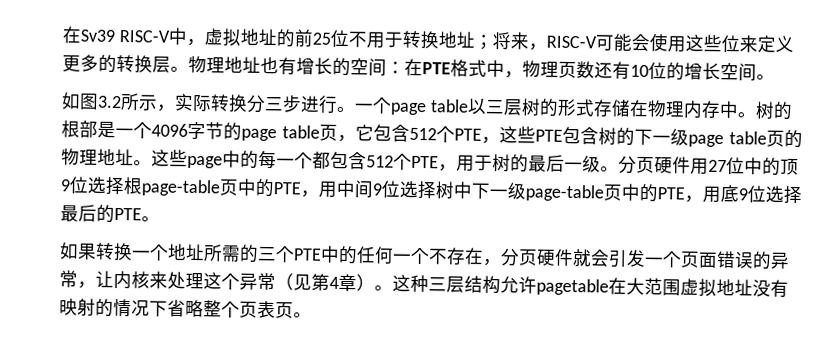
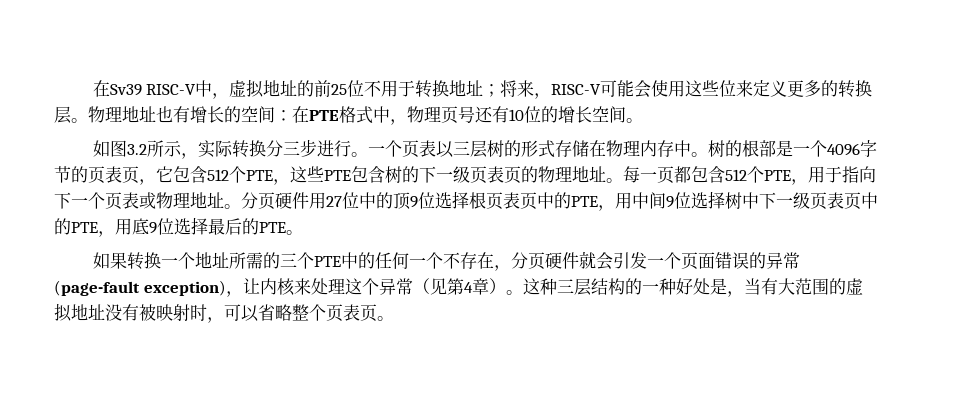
[576,61,595,79] 数 -> [458,106,475,123] 号
[390,99,469,116] page table -> [401,140,436,158] 页表
[241,125,320,142] page table -> [88,166,122,184] 页表
[688,131,767,148] page table -> [470,166,504,184] 页表
[151,149,313,170] 这些page中的每一个 -> [623,166,674,184] 每一页
[492,153,601,173] 树的最后一级 -> [842,166,876,183] [54,192,224,210] 指向下一个页表或物理地址
[141,179,221,197] page-table -> [486,192,520,210] 页表
[525,184,604,202] page-table -> [810,192,844,210] 页表
(78, 279) none -> [54,280,226,296] (page-fault exception)
[500,276,789,298] [59,298,168,318] 允许pagetable在大范围虚拟地址没有映射的情况下 -> [624,278,863,297] [54,303,259,323] 的一种好处是，当有大范围的虚拟地址没有被映射时，可以

